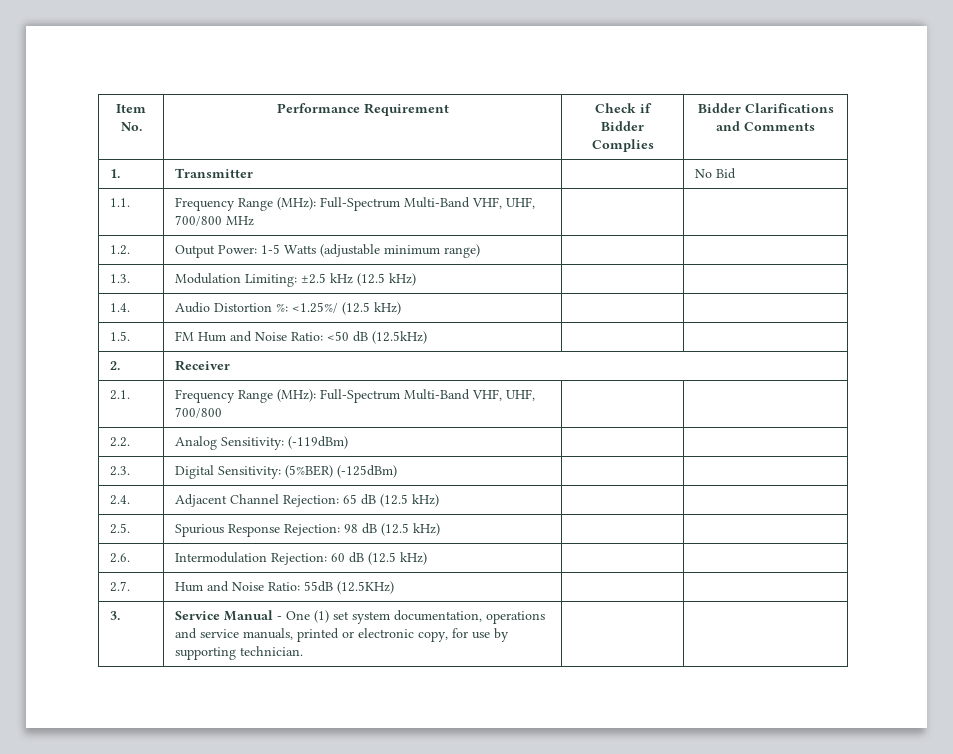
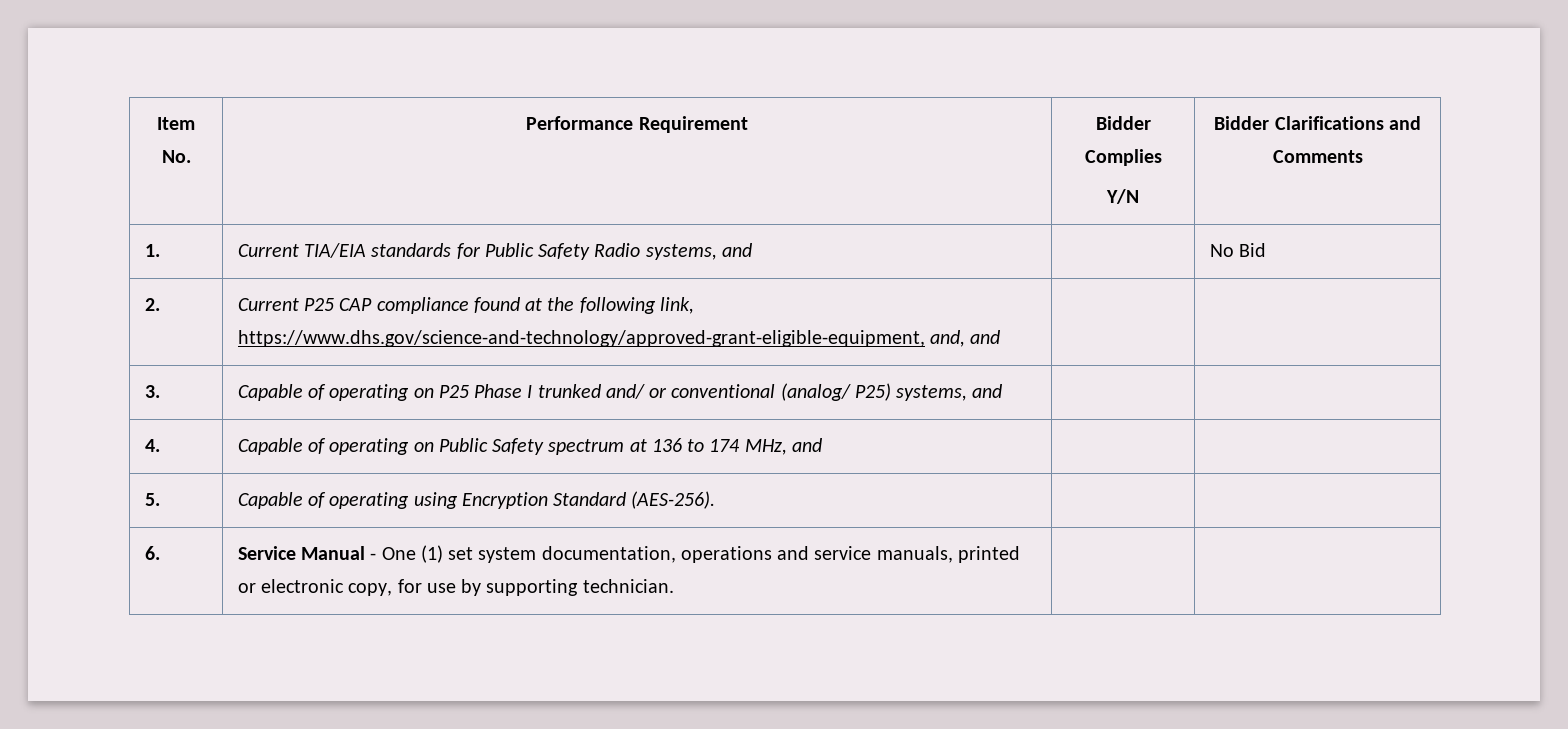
[595,103,652,113] Check if -> (748, 124) none
(654, 145) none -> [1106,189,1139,204] // Y/N
[174,168,253,178] [694,168,736,179] [109,198,130,207] [174,197,535,211] [174,215,254,226] [109,245,130,255] [174,244,480,258] [109,274,130,283] [174,273,416,287] [109,303,130,312] [174,302,401,315] [109,331,130,341] [174,331,427,344] [109,361,120,370] [174,360,230,371] [109,390,130,400] [174,389,535,403] [174,407,222,418] [109,437,130,447] [174,436,348,450] [109,466,130,476] [174,465,397,479] [109,495,130,505] [174,494,439,507] [109,523,130,534] [174,523,440,537] [109,553,130,563] [174,552,427,565] [109,581,130,592] [174,581,394,594] [109,611,120,620] Transmitter | | No Bid // 1.1. | Frequency Range (MHz): Full-Spectrum Multi-Band VHF, UHF, 700/800 MHz | | // 1.2. | Output Power: 1-5 Watts (adjustable minimum range) | | // 1.3. | Modulation Limiting: ±2.5 kHz (12.5 kHz) | | // 1.4. | Audio Distortion %: <1.25%/ (12.5 kHz) | | // 1.5. | FM Hum and Noise Ratio: <50 dB (12.5kHz) | | // 2. | Receiver // 2.1. | Frequency Range (MHz): Full-Spectrum Multi-Band VHF, UHF, 700/800 | | // 2.2. | Analog Sensitivity: (-119dBm) | | // 2.3. | Digital Sensitivity: (5%BER) (-125dBm) | | // 2.4. | Adjacent Channel Rejection: 65 dB (12.5 kHz) | | // 2.5. | Spurious Response Rejection: 98 dB (12.5 kHz) | | // 2.6. | Intermodulation Rejection: 60 dB (12.5 kHz) | | // 2.7. | Hum and Noise Ratio: 55dB (12.5KHz) | | // 3. -> [237,243,752,260] [1209,243,1267,257] [144,298,160,311] [237,297,694,314] [237,330,1001,347] [144,385,160,398] [237,383,1003,401] [144,439,160,452] [237,438,822,455] [144,493,160,506] [237,491,716,509] [144,546,160,560] Current TIA/EIA standards for Public Safety Radio systems, and | | No Bid // 2. | Current P25 CAP compliance found at the following link, https://www.dhs.gov/science-and-technology/approved-grant-eligible-equipment, and, and | | // 3. | Capable of operating on P25 Phase I trunked and/ or conventional (analog/ P25) systems, and | | // 4. | Capable of operating on Public Safety spectrum at 136 to 174 MHz, and | | // 5. | Capable of operating using Encryption Standard (AES-256). | | // 6.

